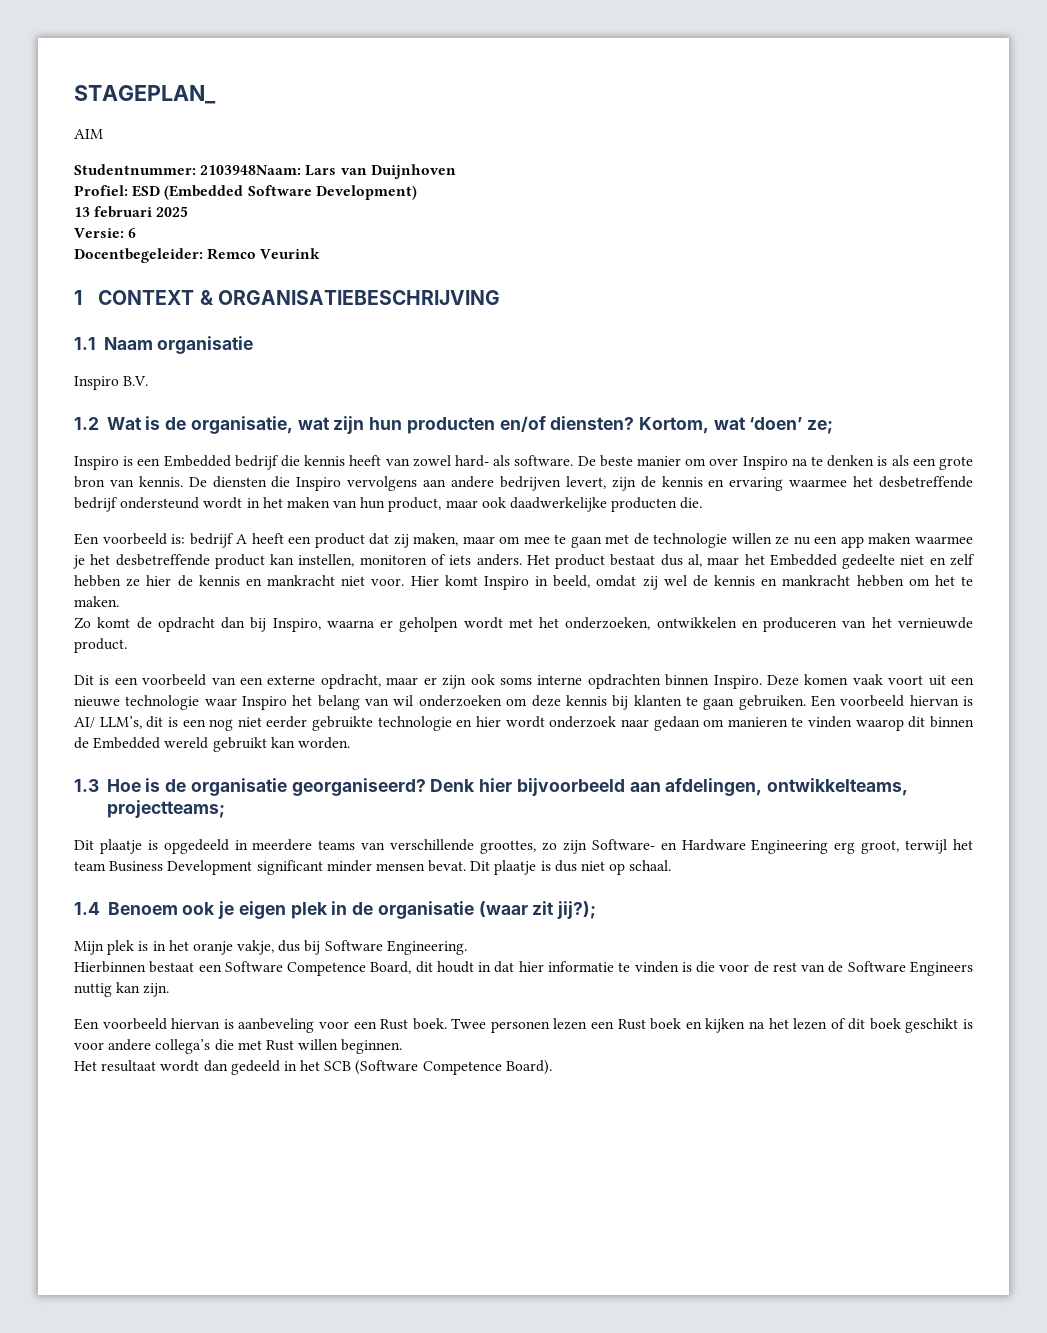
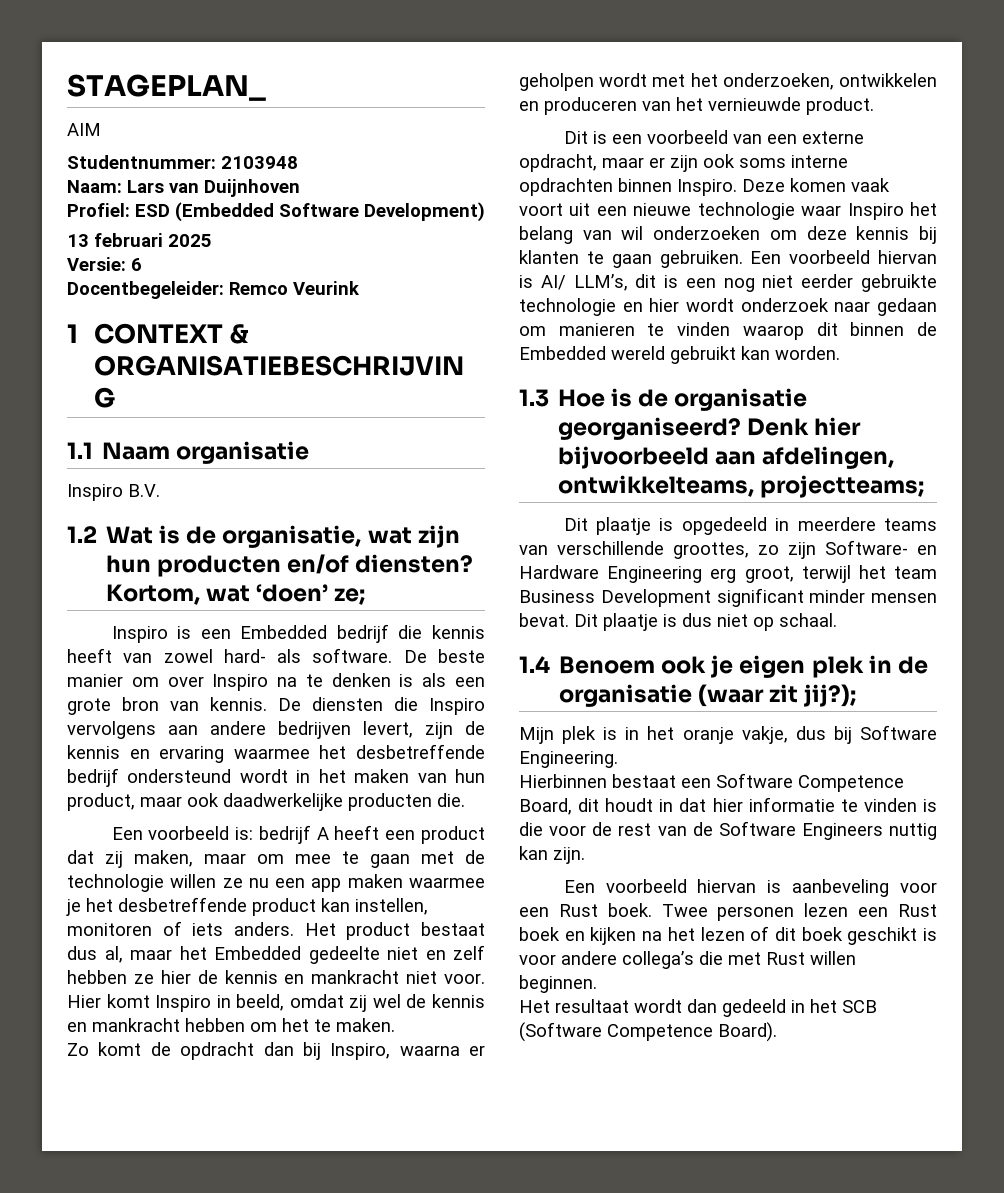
[200,165,302,175] 2103948Naam: -> [221,156,298,169] [67,180,122,193] 2103948 // Naam:

